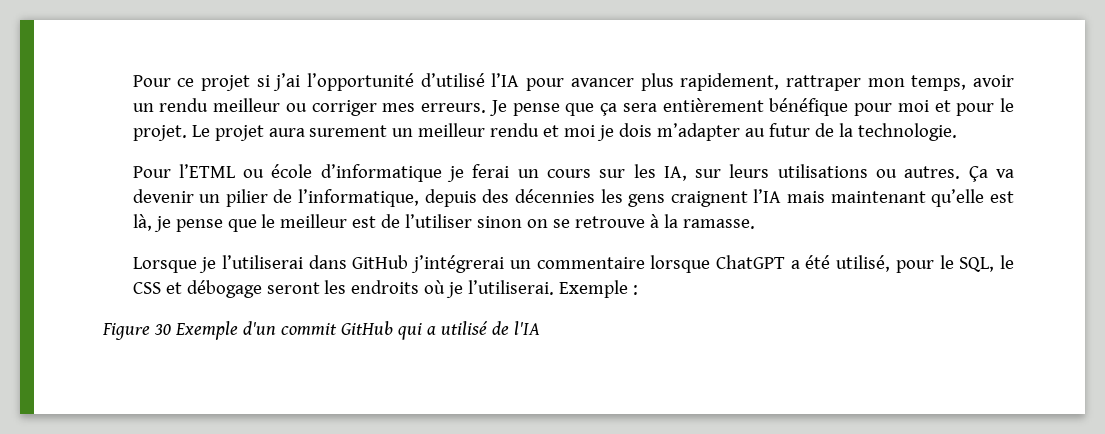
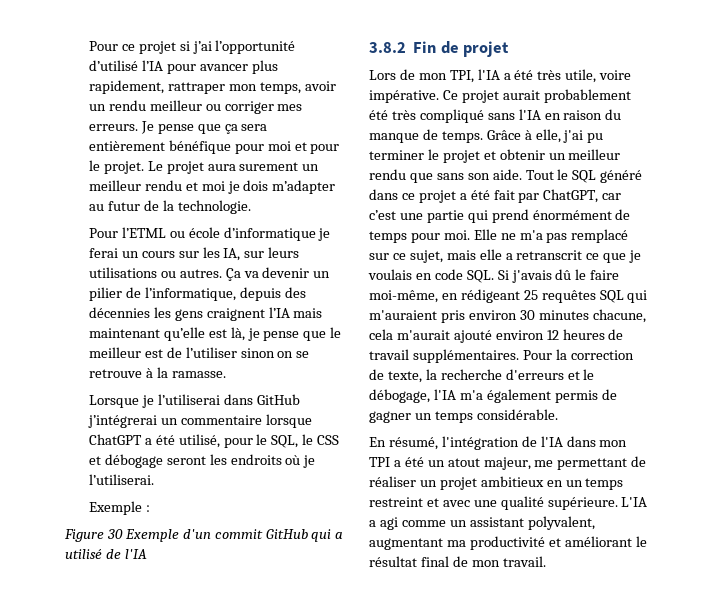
(555, 287) none -> (154, 479) //
(540, 328) none -> [369,41,510,57] [369,69,632,83] [369,89,631,103] [369,109,622,123] [369,129,604,143] [369,149,621,163] [369,169,643,183] [369,189,622,203] [369,209,631,223] [369,229,629,243] [369,249,642,263] [368,269,620,283] [369,289,648,303] [369,309,646,323] [369,329,624,343] [369,349,634,363] [369,369,595,383] [369,389,617,403] [369,409,558,423] [369,436,628,450] [369,456,647,470] [369,476,624,490] [369,496,648,510] [369,516,595,530] [369,536,647,550] [369,556,546,567] // 3.8.2 Fin de projet // Lors de mon TPI, l'IA a été très utile, voire impérative. Ce projet aurait probablement été très compliqué sans l'IA en raison du manque de temps. Grâce à elle, j'ai pu terminer le projet et obtenir un meilleur rendu que sans son aide. Tout le SQL généré dans ce projet a été fait par ChatGPT, car c’est une partie qui prend énormément de temps pour moi. Elle ne m'a pas remplacé sur ce sujet, mais elle a retranscrit ce que je voulais en code SQL. Si j'avais dû le faire moi-même, en rédigeant 25 requêtes SQL qui m'auraient pris environ 30 minutes chacune, cela m'aurait ajouté environ 12 heures de travail supplémentaires. Pour la correction de texte, la recherche d'erreurs et le débogage, l'IA m'a également permis de gagner un temps considérable. // En résumé, l'intégration de l'IA dans mon TPI a été un atout majeur, me permettant de réaliser un projet ambitieux en un temps restreint et avec une qualité supérieure. L'IA a agi comme un assistant polyvalent, augmentant ma productivité et améliorant le résultat final de mon travail.

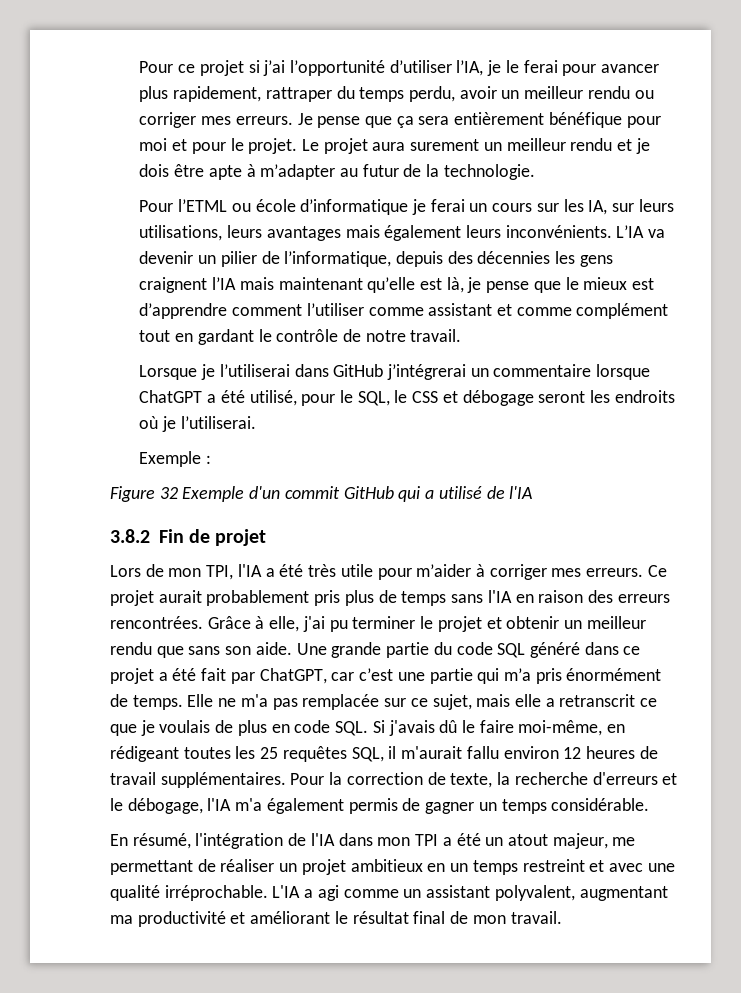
[88,60,163,71] d’utilisé l’IA -> [389,60,558,76] d’utiliser l’IA, je le ferai
[228,81,336,94] [88,100,202,111] mon temps, avoir un rendu meilleur -> [336,86,630,102] du temps perdu, avoir un meilleur rendu
[201,181,225,191] moi -> (633, 145) none
(269, 185) none -> [174,164,256,180] être apte à
[88,267,241,281] utilisations ou autres. Ça -> [139,225,645,241] utilisations, leurs avantages mais également leurs inconvénients. L’IA
[88,347,310,358] [88,367,226,378] meilleur est de l’utiliser sinon on se retrouve à la ramasse. -> [583,277,655,290] [139,303,669,319] [139,329,462,345] mieux est d’apprendre comment l’utiliser comme assistant et comme complément tout en gardant le contrôle de notre travail.
[106,529,123,539] 30 -> [159,487,178,499] 32
[565,69,632,83] [369,89,631,103] [369,109,622,123] [369,129,483,143] utile, voire impérative. Ce projet aurait probablement été très compliqué sans l'IA en raison du manque de temps. -> [340,564,667,580] [110,590,670,606] [110,616,203,629] utile pour m’aider à corriger mes erreurs. Ce projet aurait probablement pris plus de temps sans l'IA en raison des erreurs rencontrées.
[525,169,569,180] Tout le -> [296,642,493,658] Une grande partie du code
[491,209,631,223] [369,230,470,243] prend énormément de temps pour moi. -> [503,668,662,684] [110,694,183,710] m’a pris énormément de temps.
[571,229,629,243] remplacé -> [302,694,380,710] remplacée
(412, 274) none -> [215,720,267,736] de plus
[523,290,648,303] [369,309,646,323] [369,329,492,343] 25 requêtes SQL qui m'auraient pris environ 30 minutes chacune, cela m'aurait ajouté -> [183,746,499,762] toutes les 25 requêtes SQL, il m'aurait fallu
[547,497,618,510] supérieure. -> [164,885,268,901] irréprochable.

